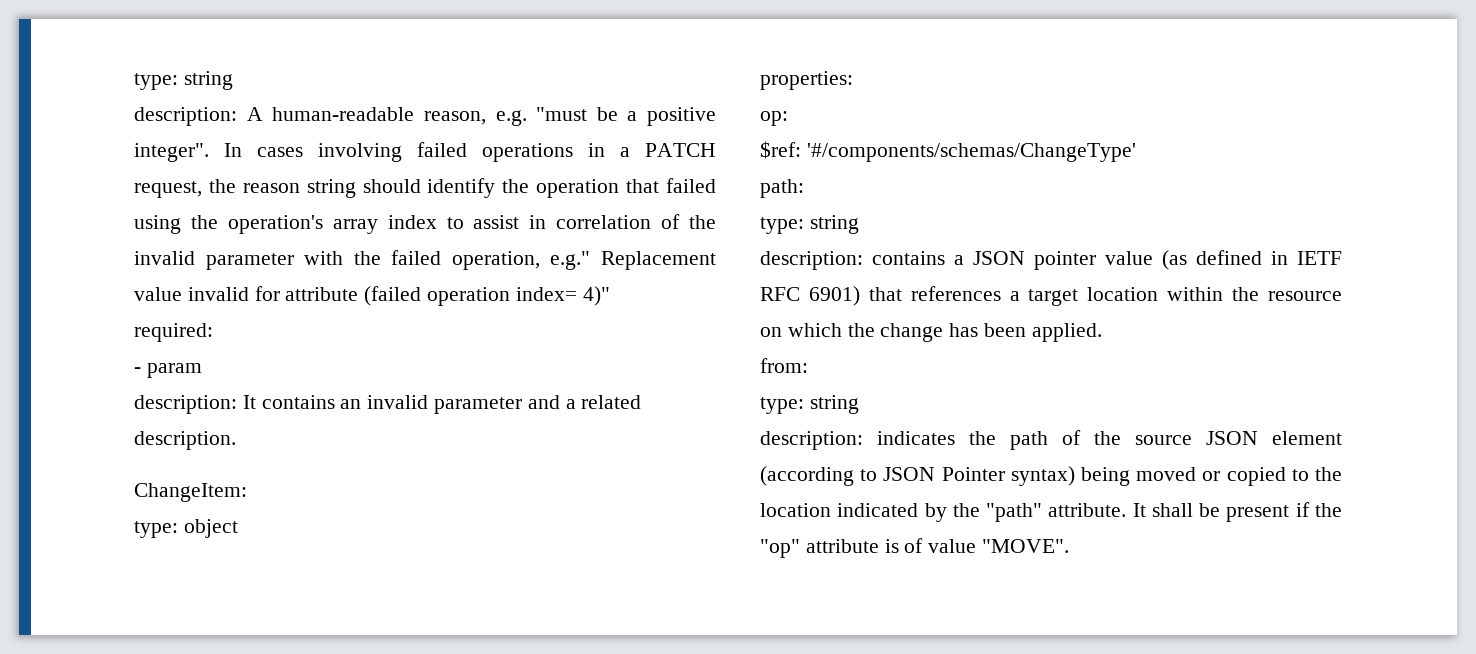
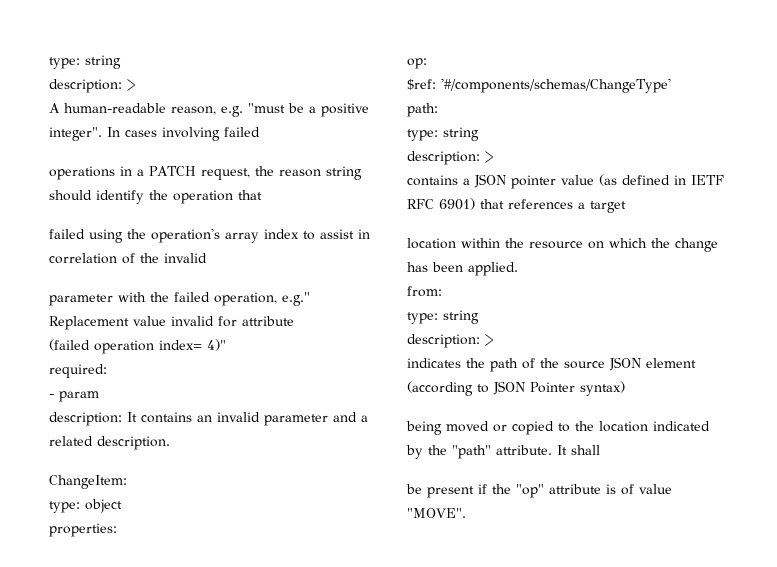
[134,71,233,90] [134,107,237,126] type: string // description: -> [49,55,121,69] [49,79,135,93] type: string // description: > //
(467, 149) none -> (260, 132) //
(660, 186) none -> (262, 195) //
(195, 258) none -> (207, 258) //
(359, 294) none -> (294, 321) //
(863, 260) none -> [485,151,493,163] > //
(1079, 297) none -> (626, 207) //
(863, 440) none -> [485,334,493,346] > //
(1075, 476) none -> (625, 388) //
(1193, 510) none -> (600, 450) //

